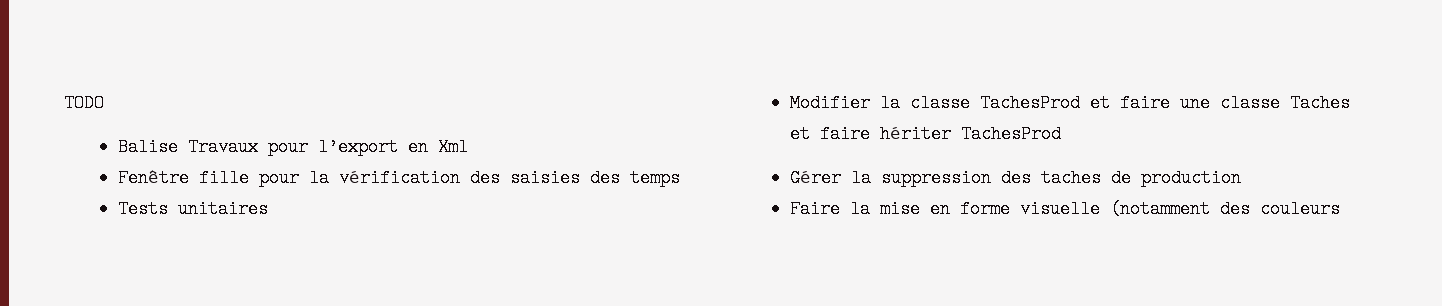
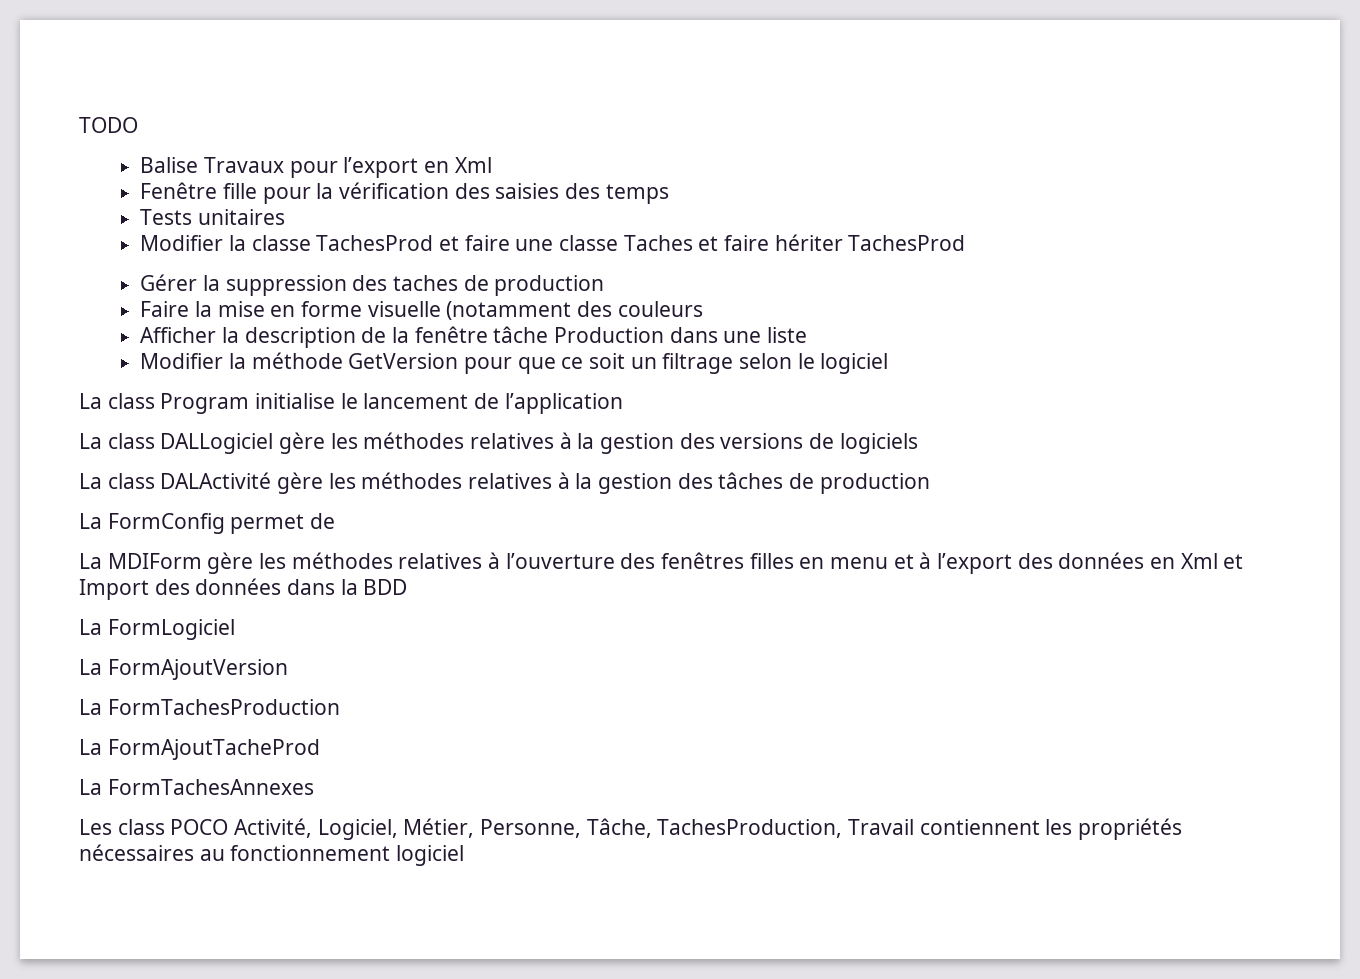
(1340, 209) none -> [140,326,807,348] [140,352,889,374] [79,393,623,414] [79,432,918,454] [79,472,930,494] [79,513,336,534] [79,552,1244,574] [79,578,408,600] [79,619,235,640] [79,659,288,680] [79,699,340,715] [79,739,320,760] [79,779,314,795] [79,818,1183,840] [79,844,465,866] // Afficher la description de la fenêtre tâche Production dans une liste // Modifier la méthode GetVersion pour que ce soit un filtrage selon le logiciel // La class Program initialise le lancement de l’application // La class DALLogiciel gère les méthodes relatives à la gestion des versions de logiciels // La class DALActivité gère les méthodes relatives à la gestion des tâches de production // La FormConfig permet de // La MDIForm gère les méthodes relatives à l’ouverture des fenêtres filles en menu et à l’export des données en Xml et Import des données dans la BDD // La FormLogiciel // La FormAjoutVersion // La FormTachesProduction // La FormAjoutTacheProd // La FormTachesAnnexes // Les class POCO Activité, Logiciel, Métier, Personne, Tâche, TachesProduction, Travail contiennent les propriétés nécessaires au fonctionnement logiciel

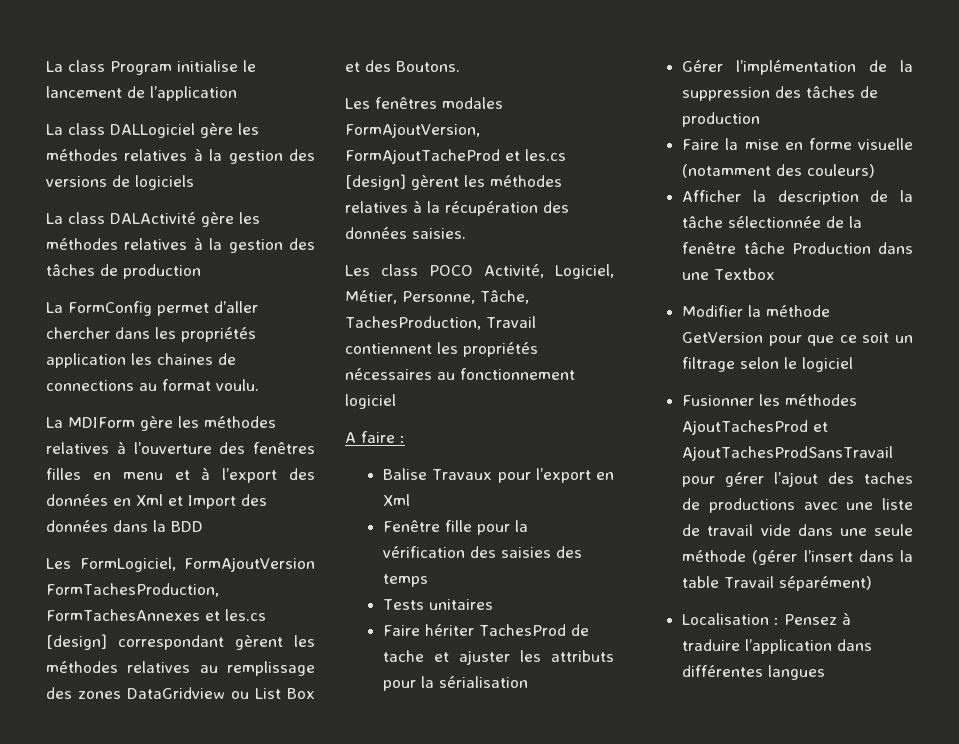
[79,117,138,133] [140,157,492,178] [140,182,669,204] [140,209,285,225] [140,234,966,251] [140,274,605,296] [140,301,703,320] [140,326,807,348] [140,352,889,374] TODO // Balise Travaux pour l’export en Xml // Fenêtre fille pour la vérification des saisies des temps // Tests unitaires // Modifier la classe TachesProd et faire une classe Taches et faire hériter TachesProd // Gérer la suppression des taches de production // Faire la mise en forme visuelle (notamment des couleurs // Afficher la description de la fenêtre tâche Production dans une liste // Modifier la méthode GetVersion pour que ce soit un filtrage selon le logiciel // -> (46, 66) none
[310,513,336,529] de -> [214,301,258,313] [46,327,256,342] [46,353,236,368] [46,379,259,391] d’aller chercher dans les propriétés application les chaines de connections au format voulu.
[79,619,235,640] [79,659,288,680] [79,699,340,715] [79,739,320,760] [79,779,314,795] La FormLogiciel // La FormAjoutVersion // La FormTachesProduction // La FormAjoutTacheProd // La FormTachesAnnexes -> [46,557,316,572] [46,583,219,597] [46,609,266,621] [46,634,315,650] [46,661,315,676] [46,687,315,699] [345,60,460,72] [345,97,503,109] [345,123,480,138] [345,149,566,164] [345,174,562,190] [345,200,569,216] [345,227,466,239] Les FormLogiciel, FormAjoutVersion FormTachesProduction, FormTachesAnnexes et les.cs [design] correspondant gèrent les méthodes relatives au remplissage des zones DataGridview ou List Box et des Boutons. // Les fenêtres modales FormAjoutVersion, FormAjoutTacheProd et les.cs [design] gèrent les méthodes relatives à la récupération des données saisies.
(465, 855) none -> [345,431,405,443] [383,468,614,483] [383,494,411,506] [383,520,529,535] [383,546,583,558] [383,574,429,587] [383,599,494,610] [383,624,590,636] [383,650,614,665] [383,676,529,691] [682,60,913,75] [682,86,879,101] [682,112,761,127] [682,138,913,150] [682,164,876,178] [682,190,913,205] [682,216,863,228] [682,242,913,254] [682,268,776,280] [682,305,831,317] [682,332,913,346] [682,357,854,372] [682,394,858,406] [682,420,829,435] [682,446,894,461] [682,472,913,487] [682,498,913,513] [682,524,913,536] [682,550,913,565] [682,576,873,591] [682,612,852,625] [682,639,873,654] [682,665,826,680] // A faire : // Balise Travaux pour l’export en Xml // Fenêtre fille pour la vérification des saisies des temps // Tests unitaires // Faire hériter TachesProd de tache et ajuster les attributs pour la sérialisation // Gérer l’implémentation de la suppression des tâches de production // Faire la mise en forme visuelle (notamment des couleurs) // Afficher la description de la tâche sélectionnée de la fenêtre tâche Production dans une Textbox // Modifier la méthode GetVersion pour que ce soit un filtrage selon le logiciel // Fusionner les méthodes AjoutTachesProd et AjoutTachesProdSansTravail pour gérer l’ajout des taches de productions avec une liste de travail vide dans une seule méthode (gérer l’insert dans la table Travail séparément) // Localisation : Pensez à traduire l’application dans différentes langues

